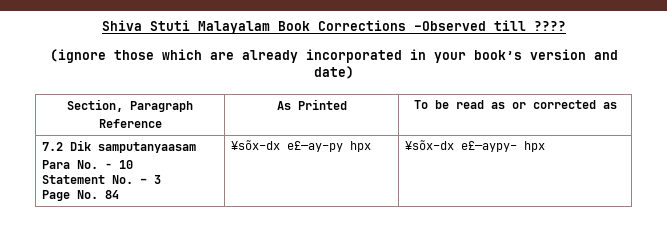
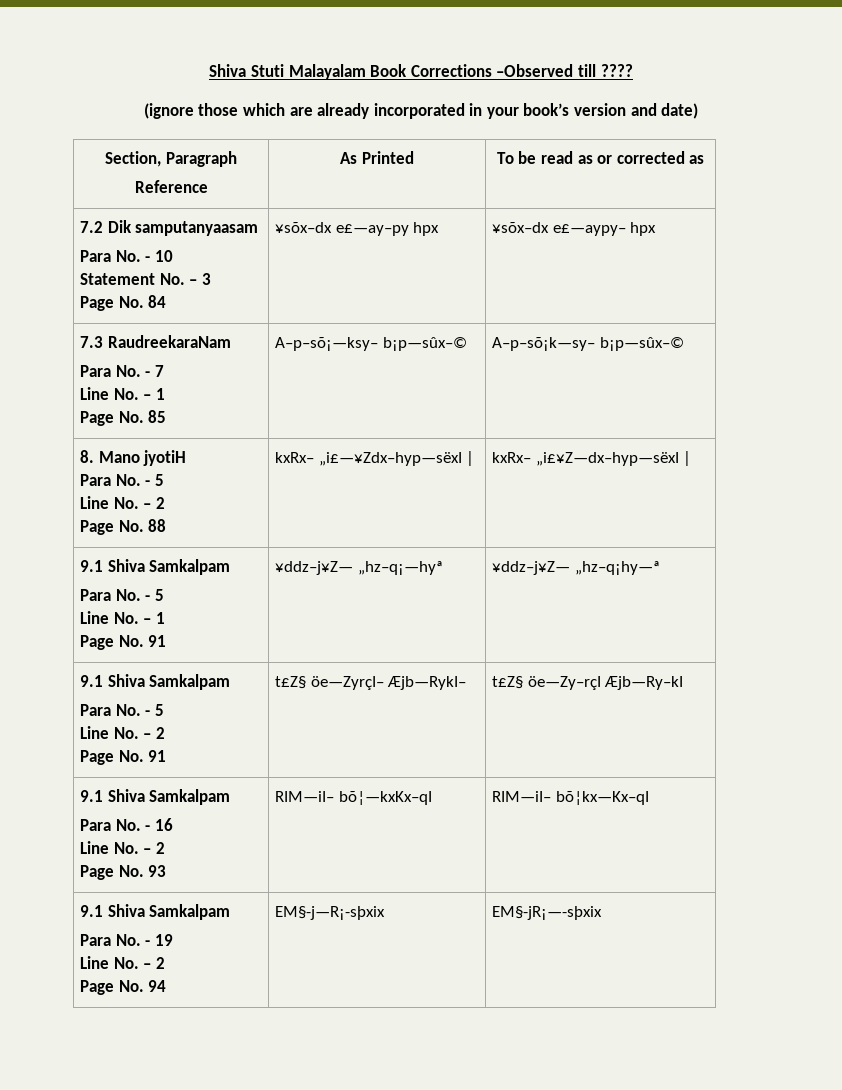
(545, 146) none -> [79,335,231,348] [79,365,164,377] [79,387,165,400] [79,410,167,426] [274,337,467,351] [491,337,684,351] [79,450,187,466] [79,474,164,486] [79,496,165,509] [79,519,167,535] [274,451,475,466] [491,451,692,466] [79,559,231,575] [79,589,164,601] [79,611,165,624] [79,635,167,650] [274,561,443,575] [491,561,660,575] [79,674,231,690] [79,704,164,716] [79,726,165,739] [79,750,167,765] [274,676,467,690] [491,676,684,690] [79,789,231,805] [79,818,173,831] [79,841,165,854] [79,865,167,880] [274,791,432,805] [491,791,649,805] [79,904,231,920] [79,934,173,946] [79,956,165,969] [79,980,167,995] [274,906,385,920] [491,906,602,920] // 7.3 RaudreekaraNam // Para No. - 7 // Line No. – 1 // Page No. 85 | A–p–sõ¡—ksy– b¡p—sûx–© | A–p–sõ¡k—sy– b¡p—sûx–© // 8. Mano jyotiH // Para No. - 5 // Line No. – 2 // Page No. 88 | kxRx– „i£—¥Zdx–hyp—sëxI | | kxRx– „i£¥Z—dx–hyp—sëxI | // 9.1 Shiva Samkalpam // Para No. - 5 // Line No. – 1 // Page No. 91 | ¥ddz–j¥Z— „hz–q¡—hyª | ¥ddz–j¥Z— „hz–q¡hy—ª // 9.1 Shiva Samkalpam // Para No. - 5 // Line No. – 2 // Page No. 91 | t£Z§ öe—ZyrçI– Æjb—RykI– | t£Z§ öe—Zy–rçI Æjb—Ry–kI // 9.1 Shiva Samkalpam // Para No. - 16 // Line No. – 2 // Page No. 93 | RIM—iI– bõ¦—kxKx–qI | RIM—iI– bõ¦kx—Kx–qI // 9.1 Shiva Samkalpam // Para No. - 19 // Line No. – 2 // Page No. 94 | EM§-j—R¡-sþxix | EM§-jR¡—-sþxix

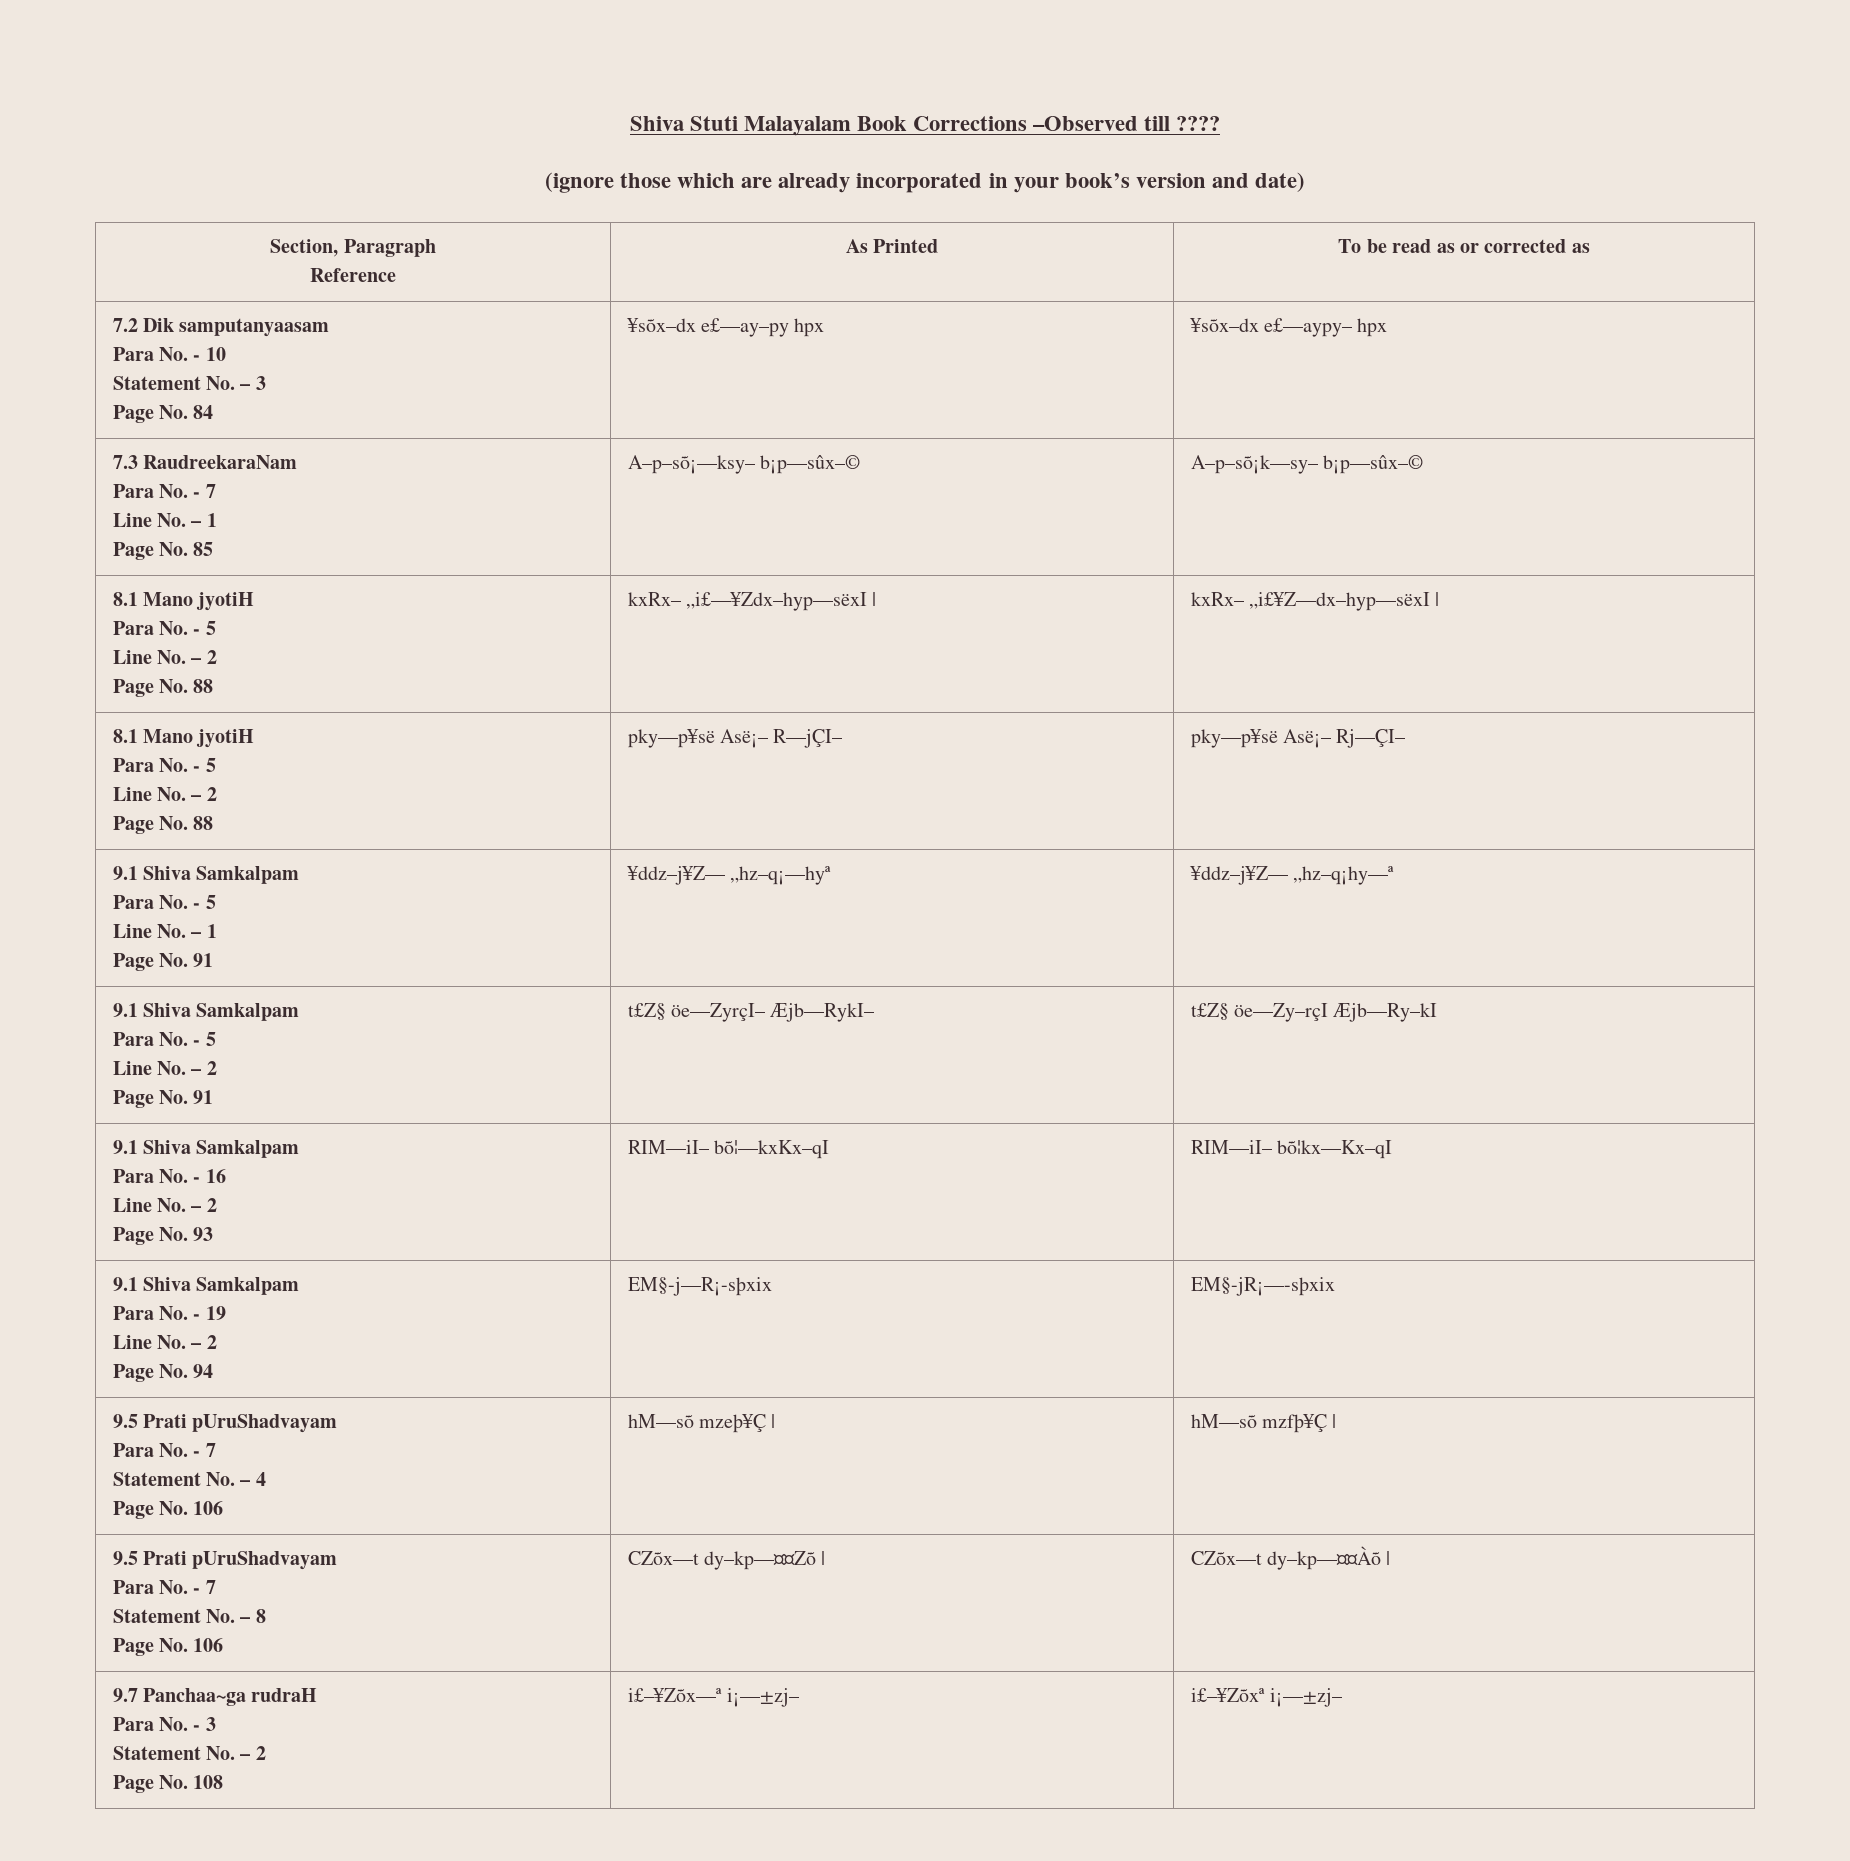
[79,450,94,463] 8. -> [112,592,138,606] 8.1
(692, 458) none -> [112,729,255,748] [112,758,216,772] [112,787,217,801] [112,816,214,834] [627,729,843,748] [1190,729,1406,748] // 8.1 Mano jyotiH // Para No. - 5 // Line No. – 2 // Page No. 88 | pky—p¥së Asë¡– R—jÇI– | pky—p¥së Asë¡– Rj—ÇI–
(602, 913) none -> [112,1414,338,1433] [112,1443,216,1457] [112,1472,266,1486] [112,1501,224,1519] [627,1414,776,1433] [1190,1414,1337,1433] [112,1551,338,1570] [112,1580,216,1594] [112,1609,266,1623] [112,1638,224,1656] [627,1551,826,1570] [1190,1546,1391,1570] [112,1688,318,1706] [112,1717,216,1731] [112,1746,266,1760] [112,1775,224,1793] [627,1688,800,1707] [1190,1688,1343,1707] // 9.5 Prati pUruShadvayam // Para No. - 7 // Statement No. – 4 // Page No. 106 | hM—sõ mzeþ¥Ç | | hM—sõ mzfþ¥Ç | // 9.5 Prati pUruShadvayam // Para No. - 7 // Statement No. – 8 // Page No. 106 | CZõx—t dy–kp—¤¤Zõ | | CZõx—t dy–kp—¤¤Àõ | // 9.7 Panchaa~ga rudraH // Para No. - 3 // Statement No. – 2 // Page No. 108 | i£–¥Zõx—ª i¡—±zj– | i£–¥Zõxª i¡—±zj–

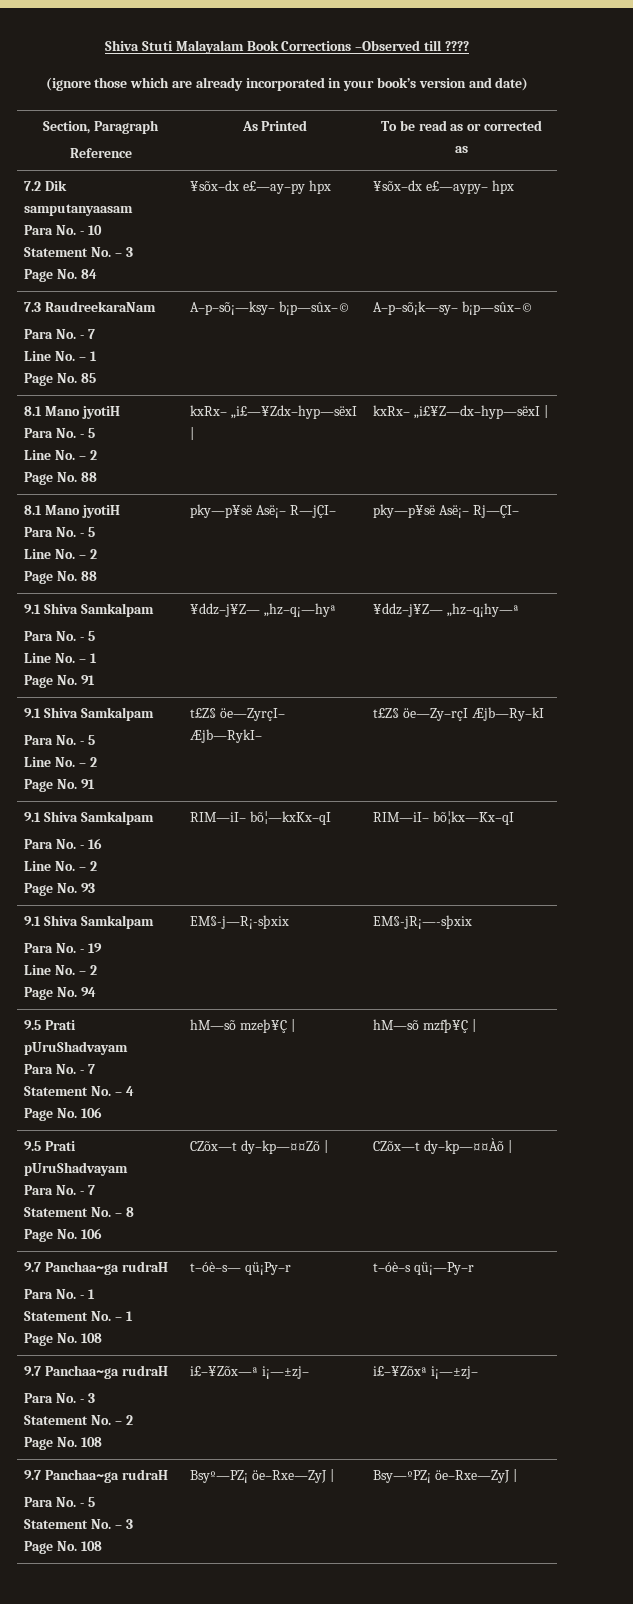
(318, 1695) none -> [24,1289,95,1299] [24,1311,133,1321] [24,1333,102,1346] [190,1262,292,1275] [373,1262,475,1275] [24,1365,168,1379] // Para No. - 1 // Statement No. – 1 // Page No. 108 | t–óè–s— qü¡Py–r | t–óè–s qü¡—Py–r // 9.7 Panchaa~ga rudraH
(1343, 1697) none -> [24,1469,168,1483] [24,1497,95,1507] [24,1519,133,1529] [24,1541,102,1554] [190,1469,334,1483] [373,1469,517,1483] // 9.7 Panchaa~ga rudraH // Para No. - 5 // Statement No. – 3 // Page No. 108 | Bsyº—PZ¡ öe–Rxe—ZyJ | | Bsy—ºPZ¡ öe–Rxe—ZyJ |

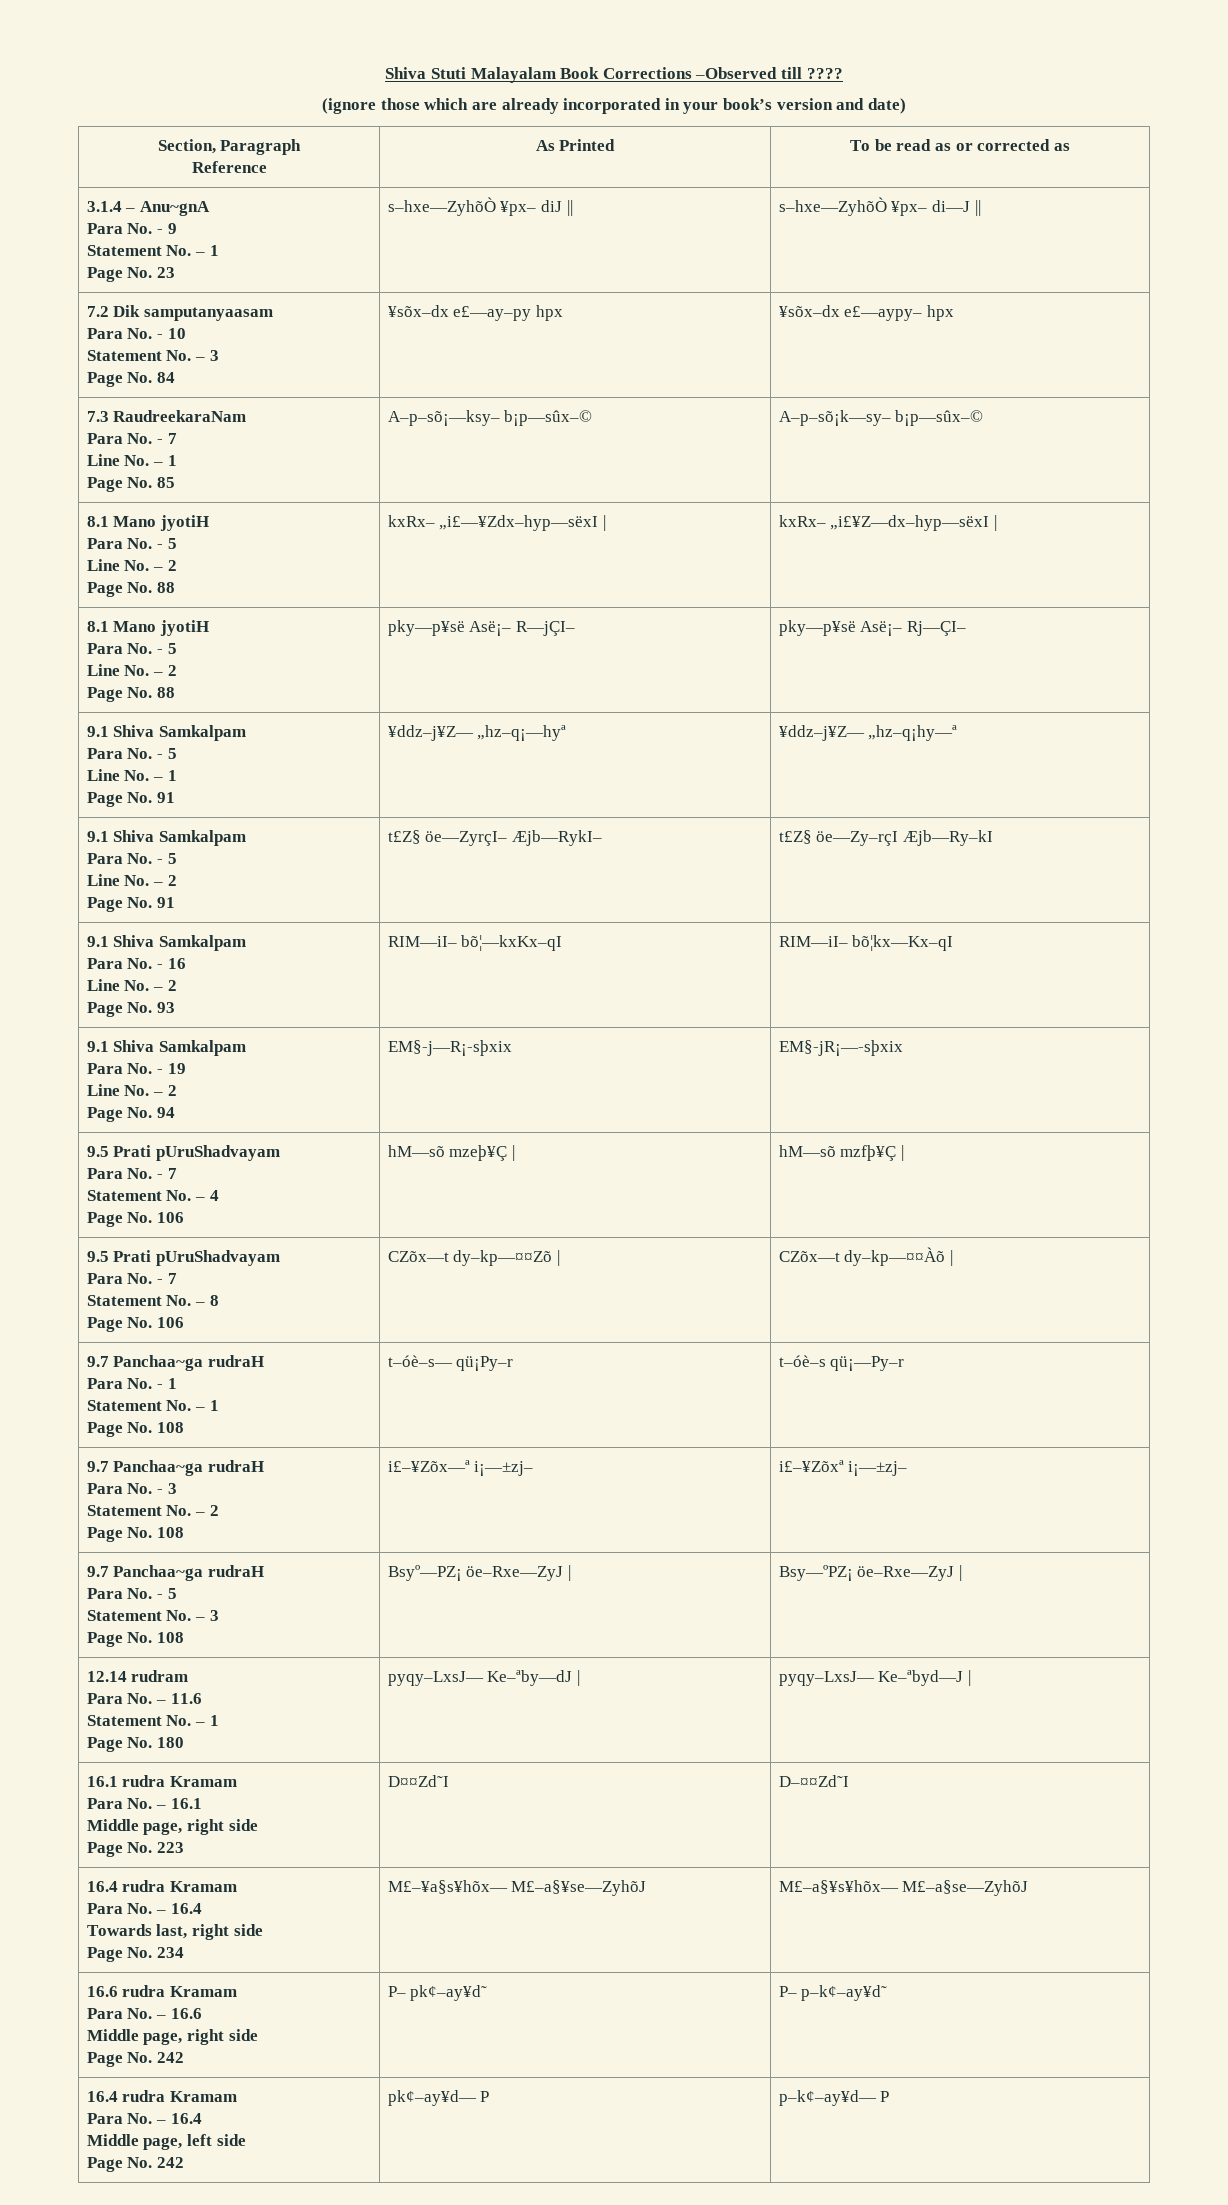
(468, 149) none -> [86,201,210,216] [86,223,177,234] [86,245,219,256] [86,267,175,282] [387,197,573,216] [778,197,981,216] // 3.1.4 – Anu~gnA // Para No. - 9 // Statement No. – 1 // Page No. 23 | s–hxe—ZyhõÒ ¥px– diJ || | s–hxe—ZyhõÒ ¥px– di—J ||
(517, 1475) none -> [86,1670,189,1682] [86,1693,202,1704] [86,1715,219,1726] [86,1737,184,1752] [387,1670,580,1686] [778,1670,971,1686] [86,1775,237,1787] [86,1798,202,1809] [86,1819,258,1835] [86,1842,184,1857] [387,1775,449,1787] [778,1775,849,1787] [86,1880,237,1892] [86,1903,202,1914] [86,1924,263,1940] [86,1947,184,1962] [387,1880,647,1896] [778,1880,1029,1896] [86,1985,237,1997] [86,2008,202,2019] [86,2029,258,2045] [86,2052,184,2067] [387,1985,488,2001] [778,1985,888,2001] [86,2090,237,2102] [86,2113,202,2124] [86,2134,246,2150] [86,2157,184,2172] [387,2090,490,2106] [778,2090,890,2106] // 12.14 rudram // Para No. – 11.6 // Statement No. – 1 // Page No. 180 | pyqy–LxsJ— Ke–ªby—dJ | | pyqy–LxsJ— Ke–ªbyd—J | // 16.1 rudra Kramam // Para No. – 16.1 // Middle page, right side // Page No. 223 | D¤¤Zd˜I | D–¤¤Zd˜I // 16.4 rudra Kramam // Para No. – 16.4 // Towards last, right side // Page No. 234 | M£–¥a§s¥hõx— M£–a§¥se—ZyhõJ | M£–a§¥s¥hõx— M£–a§se—ZyhõJ // 16.6 rudra Kramam // Para No. – 16.6 // Middle page, right side // Page No. 242 | P– pk¢–ay¥d˜ | P– p–k¢–ay¥d˜ // 16.4 rudra Kramam // Para No. – 16.4 // Middle page, left side // Page No. 242 | pk¢–ay¥d— P | p–k¢–ay¥d— P

